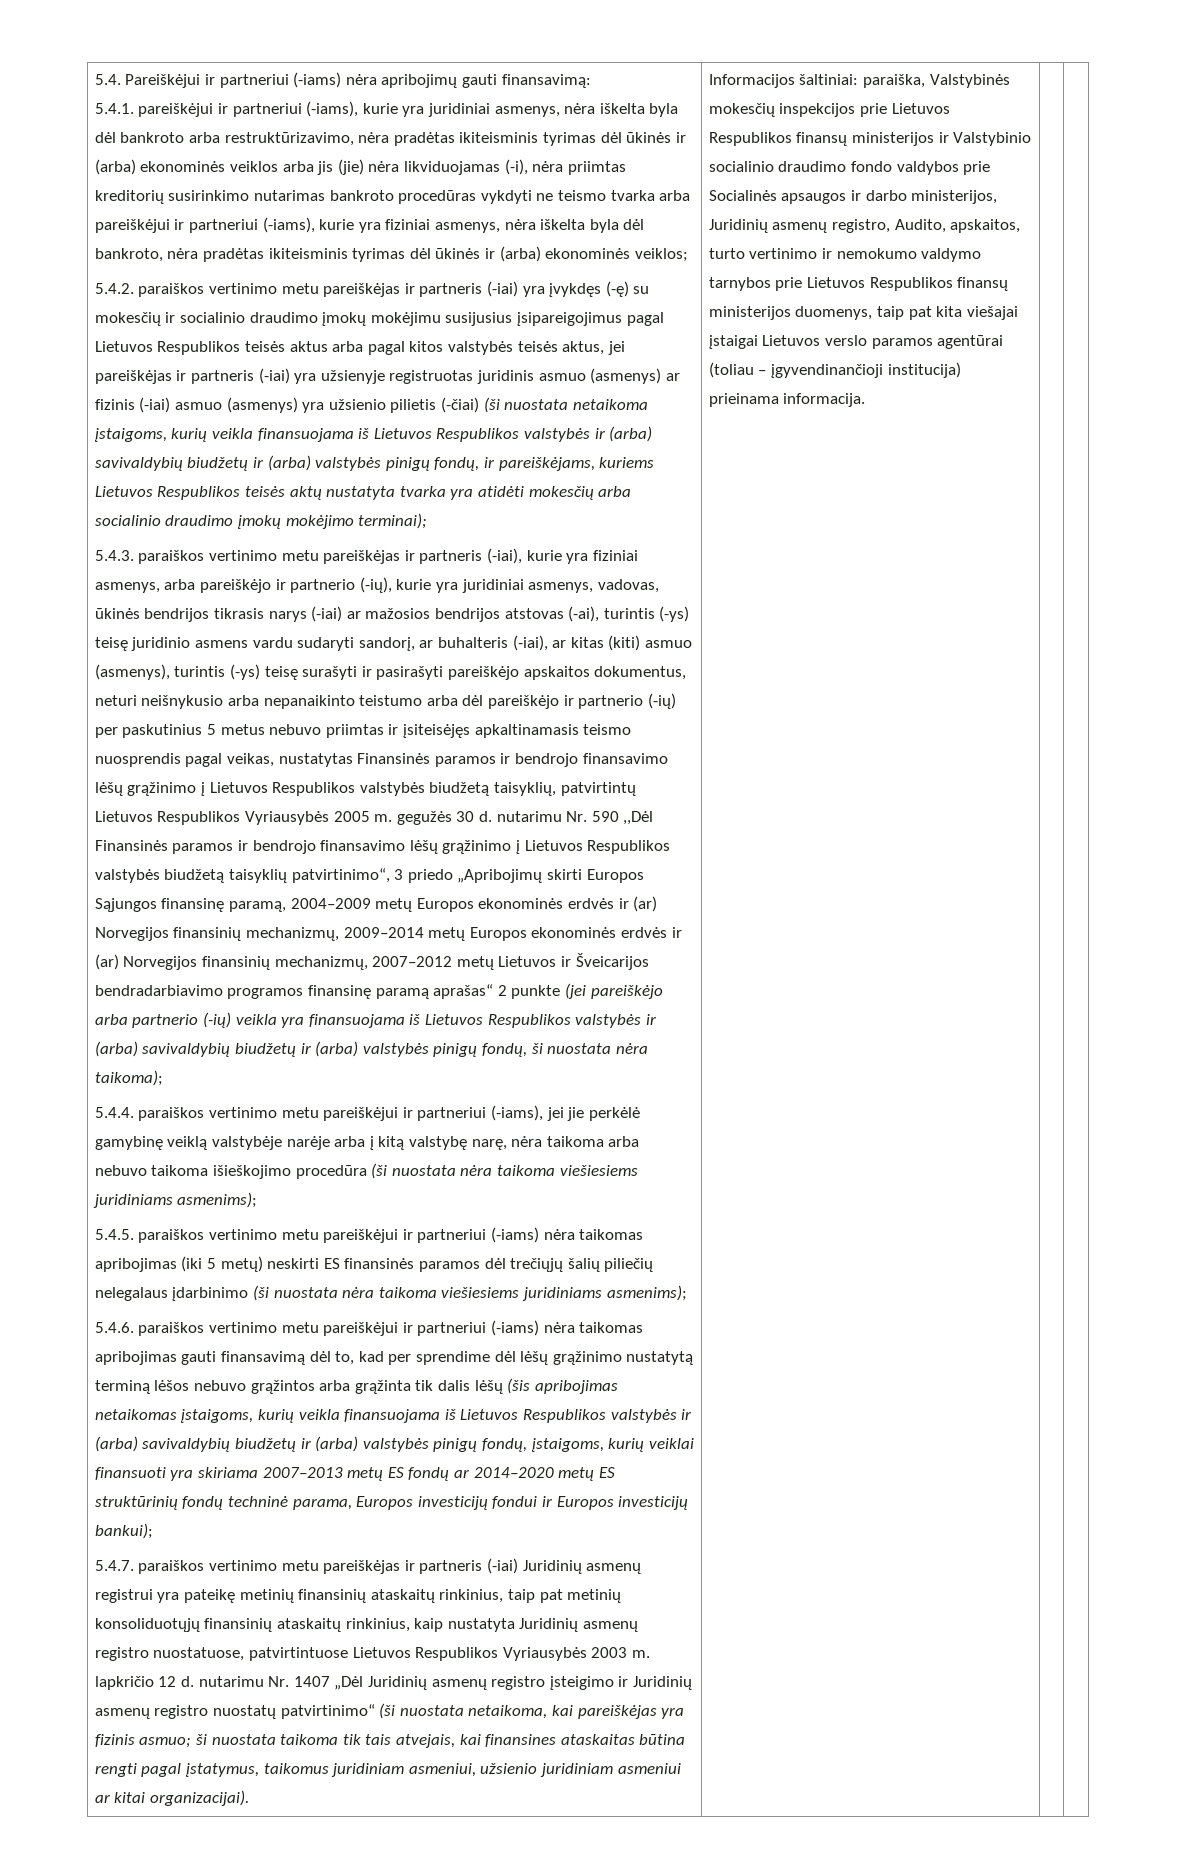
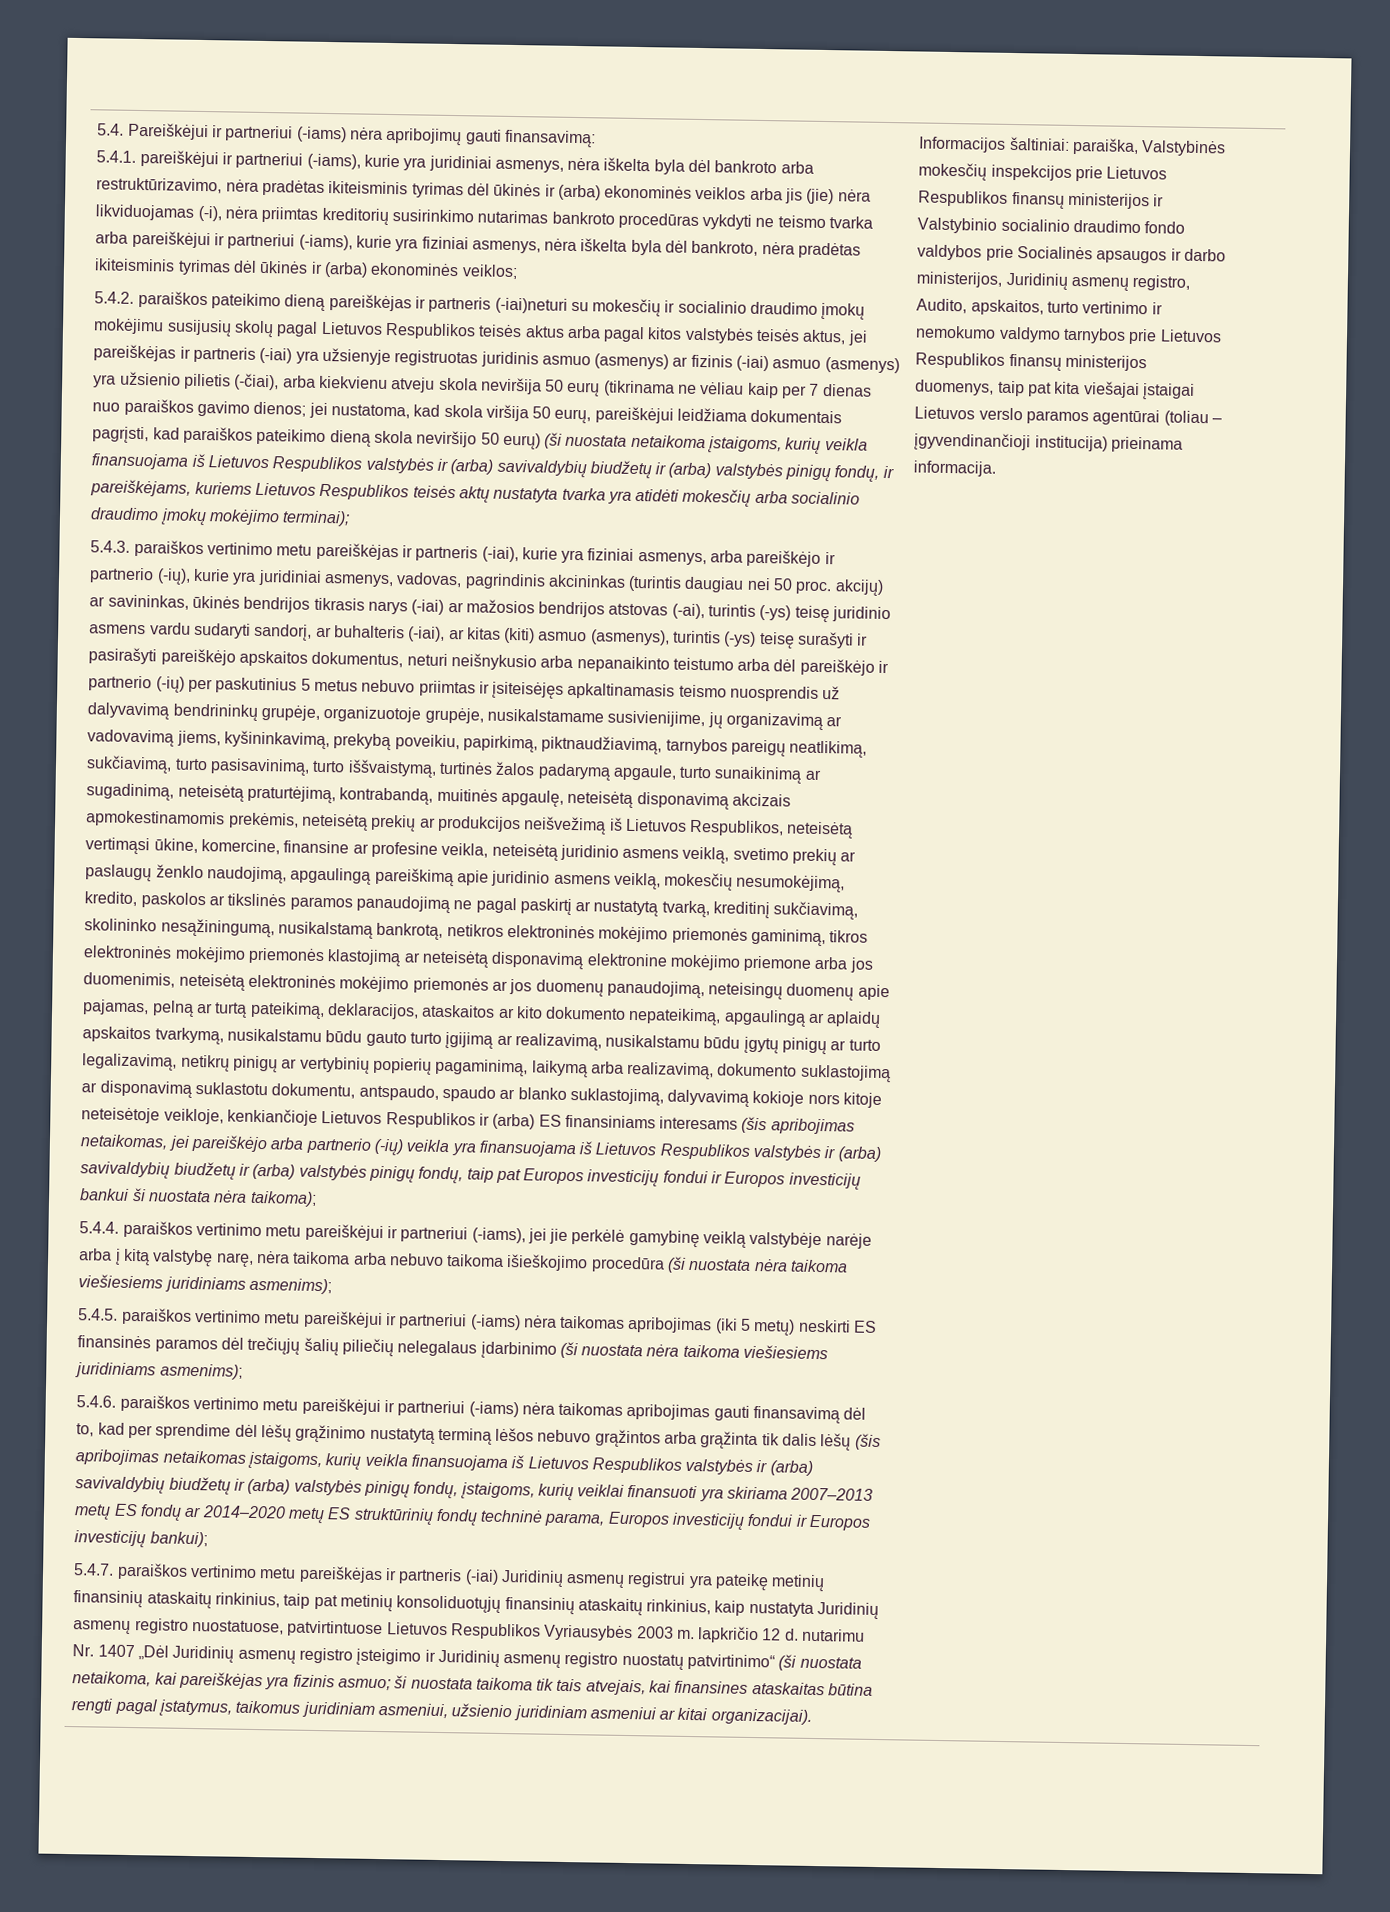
[209,281,629,297] vertinimo metu pareiškėjas ir partneris (-iai) yra įvykdęs (-ę) -> [210,293,568,314] pateikimo dieną pareiškėjas ir partneris (-iai)neturi
[445,312,622,326] susijusius įsipareigojimus -> [166,319,274,338] susijusių skolų
[440,397,479,413] (-čiai) -> [234,373,872,399] [92,398,843,424] [92,426,541,450] (-čiai), arba kiekvienu atveju skola neviršija 50 eurų (tikrinama ne vėliau kaip per 7 dienas nuo paraiškos gavimo dienos; jei nustatoma, kad skola viršija 50 eurų, pareiškėjui leidžiama dokumentais pagrįsti, kad paraiškos pateikimo dieną skola neviršijo 50 eurų)
(659, 586) none -> [464,573,884,596] [89,594,189,610] pagrindinis akcininkas (turintis daugiau nei 50 proc. akcijų) ar savininkas,
[185,753,668,767] [94,782,636,796] [94,811,654,825] [94,840,671,854] [94,868,644,883] [94,896,658,912] [94,927,682,941] [94,953,649,970] [94,983,586,999] pagal veikas, nustatytas Finansinės paramos ir bendrojo finansavimo lėšų grąžinimo į Lietuvos Respublikos valstybės biudžetą taisyklių, patvirtintų Lietuvos Respublikos Vyriausybės 2005 m. gegužės 30 d. nutarimu Nr. 590 ,,Dėl Finansinės paramos ir bendrojo finansavimo lėšų grąžinimo į Lietuvos Respublikos valstybės biudžetą taisyklių patvirtinimo“, 3 priedo „Apribojimų skirti Europos Sąjungos finansinę paramą, 2004–2009 metų Europos ekonominės erdvės ir (ar) Norvegijos finansinių mechanizmų, 2009–2014 metų Europos ekonominės erdvės ir (ar) Norvegijos finansinių mechanizmų, 2007–2012 metų Lietuvos ir Šveicarijos bendradarbiavimo programos finansinę paramą aprašas“ 2 punkte (jei -> [822,686,841,700] [87,702,843,731] [87,729,868,758] [86,755,822,784] [86,783,791,810] [86,810,854,839] [85,837,857,866] [85,864,846,893] [84,891,859,920] [84,918,869,947] [83,945,873,973] [83,972,890,1001] [82,999,882,1028] [82,1026,881,1055] [82,1053,891,1083] [81,1080,883,1109] [81,1107,855,1135] [80,1134,190,1151] už dalyvavimą bendrininkų grupėje, organizuotoje grupėje, nusikalstamame susivienijime, jų organizavimą ar vadovavimą jiems, kyšininkavimą, prekybą poveikiu, papirkimą, piktnaudžiavimą, tarnybos pareigų neatlikimą, sukčiavimą, turto pasisavinimą, turto iššvaistymą, turtinės žalos padarymą apgaule, turto sunaikinimą ar sugadinimą, neteisėtą praturtėjimą, kontrabandą, muitinės apgaulę, neteisėtą disponavimą akcizais apmokestinamomis prekėmis, neteisėtą prekių ar produkcijos neišvežimą iš Lietuvos Respublikos, neteisėtą vertimąsi ūkine, komercine, finansine ar profesine veikla, neteisėtą juridinio asmens veiklą, svetimo prekių ar paslaugų ženklo naudojimą, apgaulingą pareiškimą apie juridinio asmens veiklą, mokesčių nesumokėjimą, kredito, paskolos ar tikslinės paramos panaudojimą ne pagal paskirtį ar nustatytą tvarką, kreditinį sukčiavimą, skolininko nesąžiningumą, nusikalstamą bankrotą, netikros elektroninės mokėjimo priemonės gaminimą, tikros elektroninės mokėjimo priemonės klastojimą ar neteisėtą disponavimą elektronine mokėjimo priemone arba jos duomenimis, neteisėtą elektroninės mokėjimo priemonės ar jos duomenų panaudojimą, neteisingų duomenų apie pajamas, pelną ar turtą pateikimą, deklaracijos, ataskaitos ar kito dokumento nepateikimą, apgaulingą ar aplaidų apskaitos tvarkymą, nusikalstamu būdu gauto turto įgijimą ar realizavimą, nusikalstamu būdu įgytų pinigų ar turto legalizavimą, netikrų pinigų ar vertybinių popierių pagaminimą, laikymą arba realizavimą, dokumento suklastojimą ar disponavimą suklastotu dokumentu, antspaudo, spaudo ar blanko suklastojimą, dalyvavimą kokioje nors kitoje neteisėtoje veikloje, kenkiančioje Lietuvos Respublikos ir (arba) ES finansiniams interesams (šis apribojimas netaikomas, jei
(527, 1050) none -> [466,1167,861,1190] [80,1188,130,1201] taip pat Europos investicijų fondui ir Europos investicijų bankui

